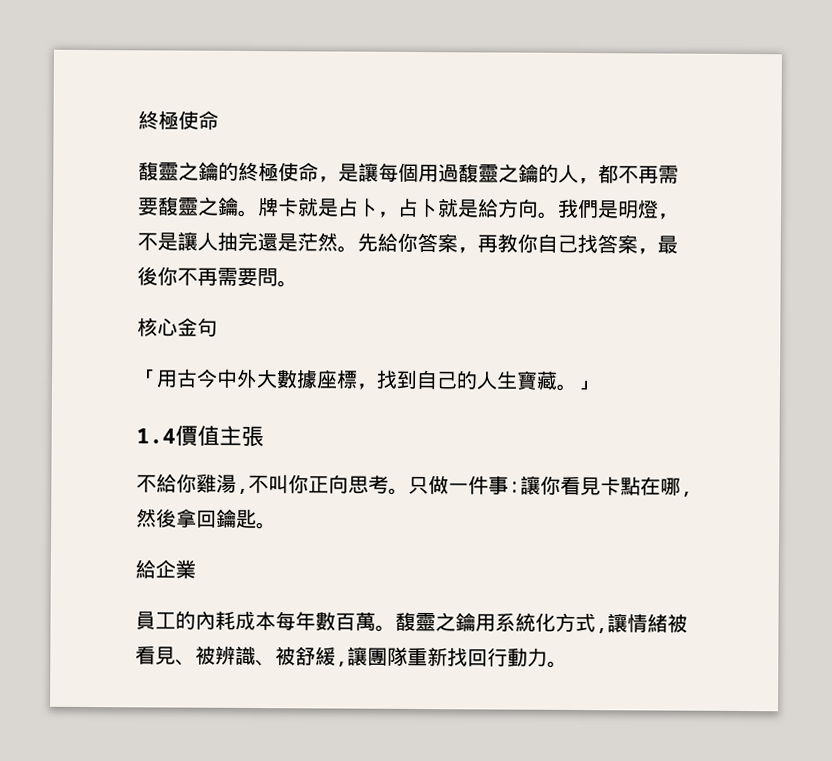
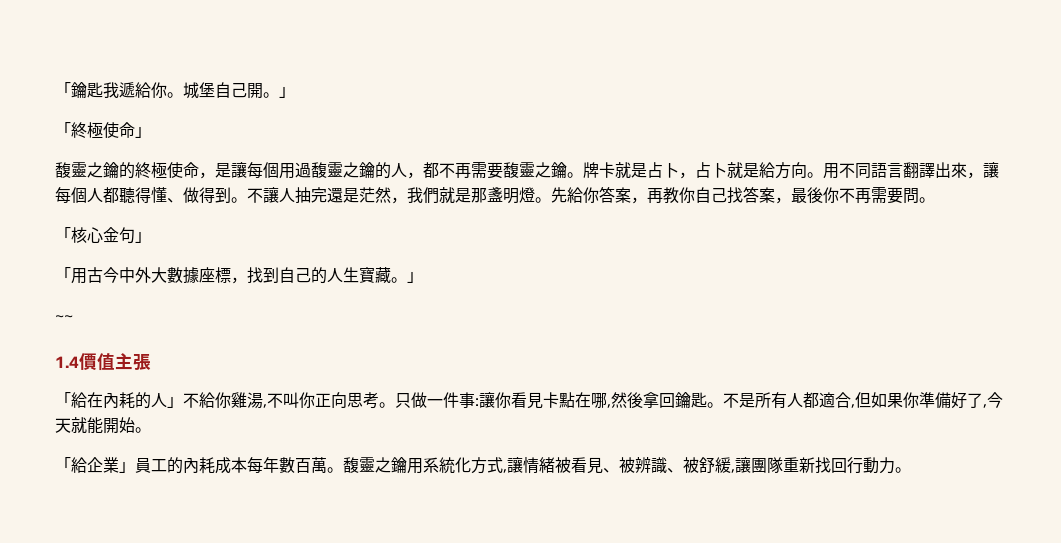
[138,110,219,130] 終極使命 -> [55,82,295,99] [55,122,151,138] 「鑰匙我遞給你。城堡自己開。」 // 「終極使命」
[557,198,679,220] [137,231,338,252] 我們是明燈，不是讓人抽完還是茫然 -> [823,162,999,179] [55,187,535,204] 用不同語言翻譯出來，讓每個人都聽得懂、做得到。不讓人抽完還是茫然，我們就是那盞明燈
(298, 284) none -> [55,227,71,241] 「
(218, 327) none -> [135,231,151,243] 」
(598, 385) none -> [55,315,73,321] // ~~
(264, 436) none -> [55,392,183,409] 「給在內耗的人」
(277, 526) // -> [723,392,1003,409] [55,417,151,434] [55,457,71,471] 不是所有人都適合,但如果你準備好了,今天就能開始。 // 「
(196, 569) // -> [119,461,135,473] 」

